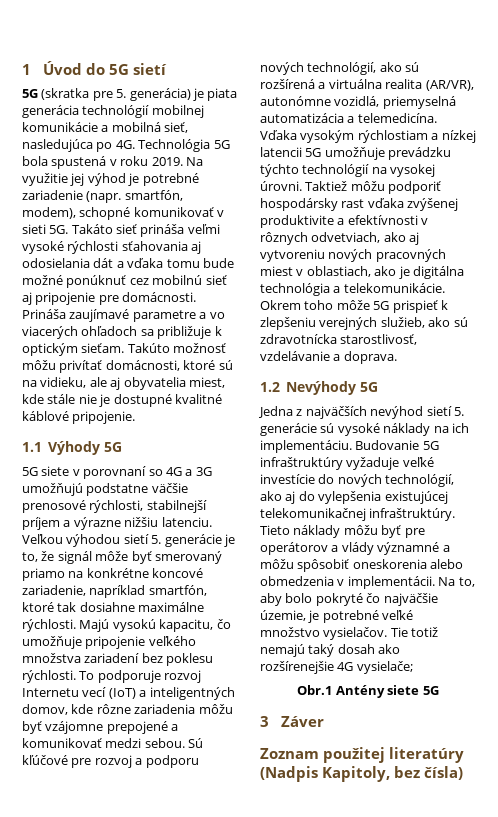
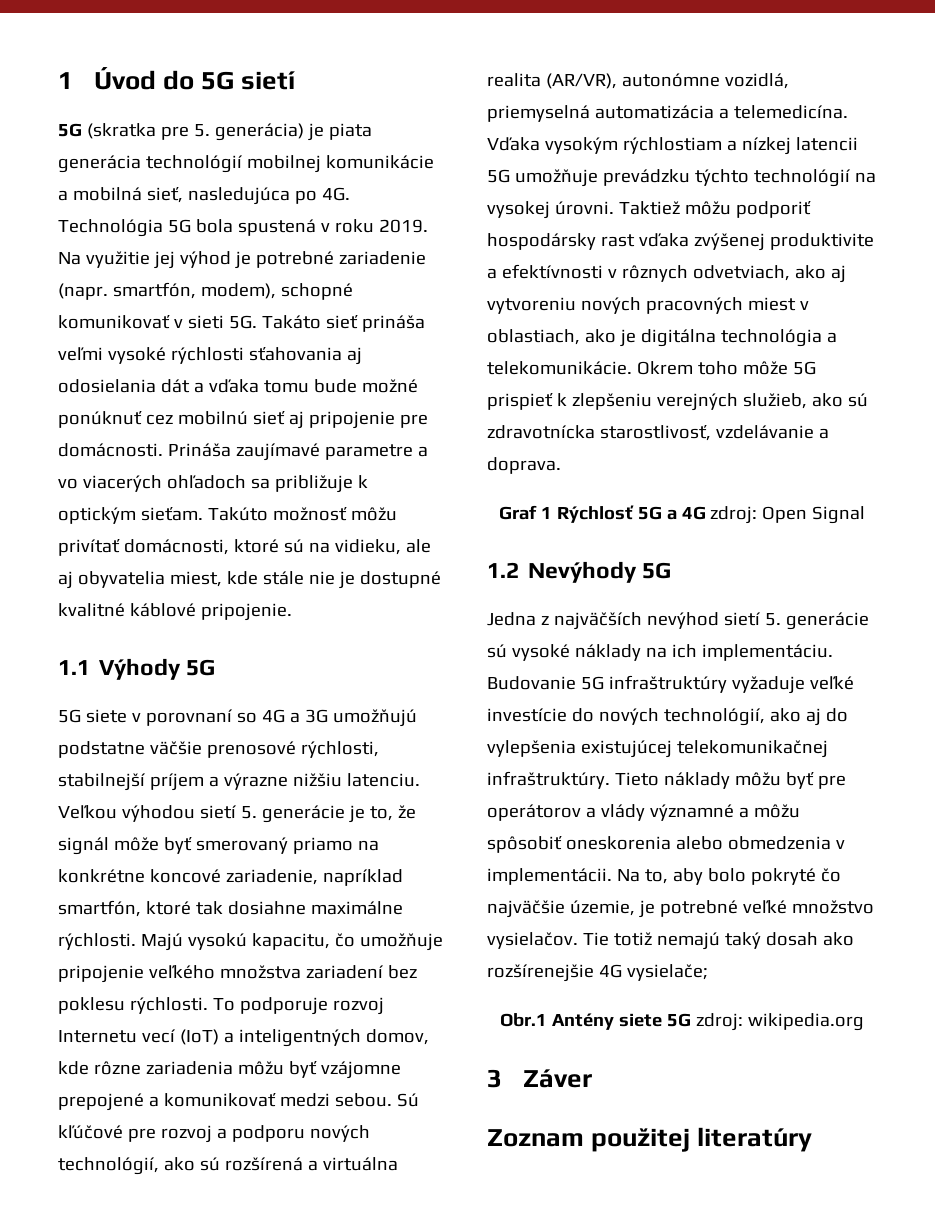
(397, 357) none -> [498,505,866,524] // Graf 1 Rýchlosť 5G a 4G zdroj: Open Signal
(439, 690) none -> [695,1013,864,1031] zdroj: wikipedia.org
[260,766,463,782] (Nadpis Kapitoly, bez čísla) -> (813, 1139) none

